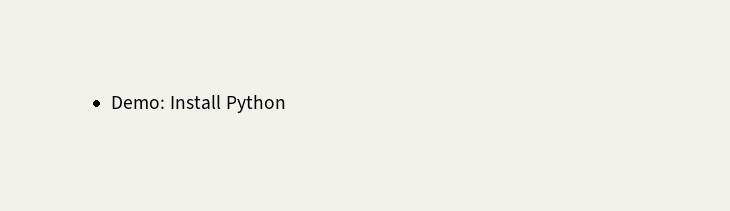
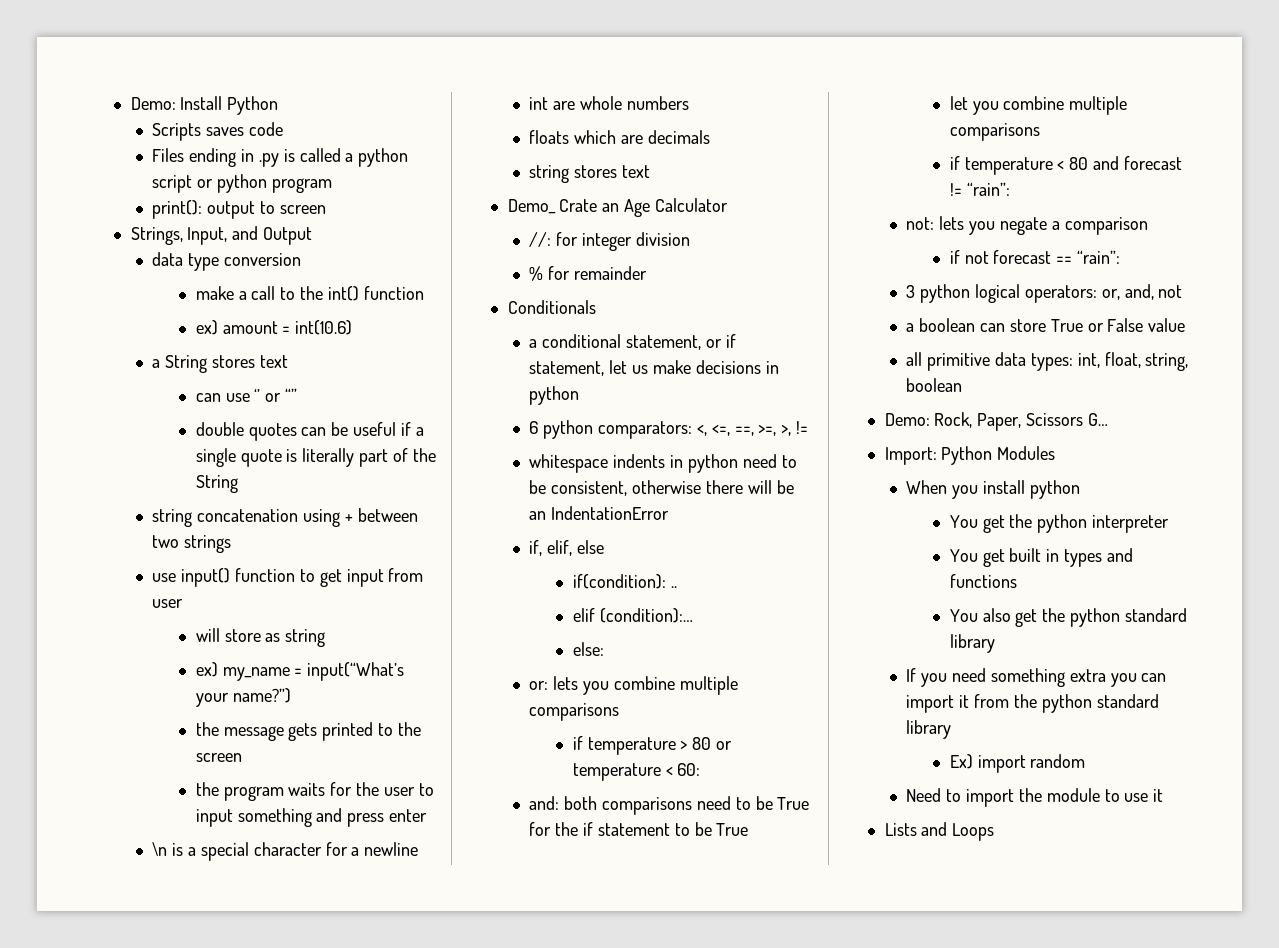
(287, 104) none -> [152,122,283,141] [152,148,409,167] [152,174,332,193] [152,200,326,219] [130,226,313,245] [152,252,301,271] [195,286,424,301] [195,320,353,335] [152,355,288,373] [195,388,298,402] [195,422,424,441] [195,448,436,467] [195,475,238,493] [152,508,418,527] [152,535,232,553] [152,568,424,587] [152,599,184,608] [195,628,326,647] [195,662,405,681] [195,688,291,707] [195,722,421,741] [195,753,242,762] [195,782,434,801] [195,808,428,827] [152,842,419,861] [529,96,689,110] [529,130,710,144] [529,165,650,183] [507,198,728,217] [529,232,690,251] [529,266,647,281] [507,300,596,314] [529,334,736,350] [529,360,779,376] [529,386,580,405] [529,420,809,439] [529,454,797,473] [529,480,794,496] [529,506,670,520] [529,540,604,556] [572,574,677,589] [572,608,693,623] [572,642,604,656] [529,676,738,695] [529,703,620,721] [572,736,733,755] [572,763,701,781] [529,796,810,815] [529,822,749,836] [949,96,1128,115] [949,123,1040,141] [949,156,1182,175] [949,182,1010,196] [906,216,1148,235] [949,250,1121,264] [906,284,1183,303] [906,318,1186,332] [906,352,1189,371] [906,378,963,392] [884,412,1108,431] [884,446,1056,465] [906,480,1080,499] [949,514,1170,533] [949,548,1133,567] [949,574,1017,588] [949,608,1187,627] [949,634,995,653] [906,668,1167,687] [906,694,1159,713] [906,720,952,739] [949,754,1086,773] [906,788,1164,807] [884,822,995,841] // Scripts saves code // Files ending in .py is called a python script or python program // print(): output to screen // Strings, Input, and Output // data type conversion // make a call to the int() function // ex) amount = int(10.6) // a String stores text // can use ‘’ or “” // double quotes can be useful if a single quote is literally part of the String // string concatenation using + between two strings // use input() function to get input from user // will store as string // ex) my_name = input(“What’s your name?”) // the message gets printed to the screen // the program waits for the user to input something and press enter // \n is a special character for a newline // int are whole numbers // floats which are decimals // string stores text // Demo_ Crate an Age Calculator // //: for integer division // % for remainder // Conditionals // a conditional statement, or if statement, let us make decisions in python // 6 python comparators: <, <=, ==, >=, >, != // whitespace indents in python need to be consistent, otherwise there will be an IndentationError // if, elif, else // if(condition): .. // elif (condition):… // else: // or: lets you combine multiple comparisons // if temperature > 80 or temperature < 60: // and: both comparisons need to be True for the if statement to be True // let you combine multiple comparisons // if temperature < 80 and forecast != “rain”: // not: lets you negate a comparison // if not forecast == “rain”: // 3 python logical operators: or, and, not // a boolean can store True or False value // all primitive data types: int, float, string, boolean // Demo: Rock, Paper, Scissors G… // Import: Python Modules // When you install python // You get the python interpreter // You get built in types and functions // You also get the python standard library // If you need something extra you can import it from the python standard library // Ex) import random // Need to import the module to use it // Lists and Loops

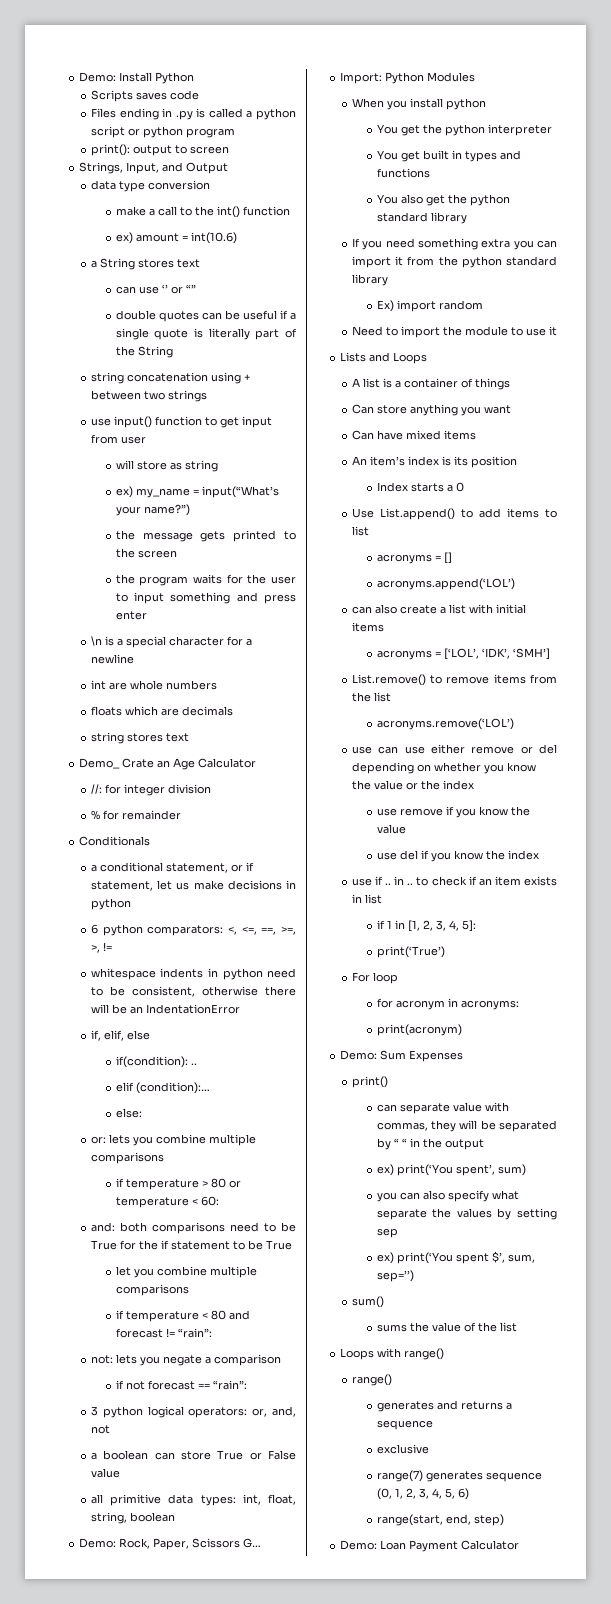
(995, 832) none -> [351,378,510,390] [351,404,511,416] [351,430,476,440] [351,456,517,468] [376,482,464,492] [351,508,557,520] [351,526,369,536] [376,552,452,564] [376,578,515,590] [351,604,526,614] [351,622,384,632] [376,648,550,660] [351,674,557,686] [351,692,391,702] [376,718,514,730] [351,744,557,754] [351,762,536,774] [351,780,474,790] [376,806,530,818] [376,824,406,834] [376,850,539,862] [351,876,557,886] [351,894,382,904] [376,920,476,932] [376,946,445,958] [351,972,398,984] [376,998,519,1010] [376,1024,462,1036] [339,1050,463,1062] [351,1076,388,1088] [376,1102,509,1114] [376,1120,557,1132] [376,1138,484,1150] [376,1164,526,1176] [376,1190,519,1202] [376,1208,557,1220] [376,1228,398,1238] [376,1251,535,1264] [376,1270,414,1282] [351,1296,384,1308] [376,1322,517,1332] [339,1348,444,1360] [351,1374,392,1386] [376,1400,512,1412] [376,1420,433,1430] [376,1444,429,1454] [376,1470,542,1482] [376,1488,469,1500] [376,1514,504,1526] [339,1540,519,1552] // A list is a container of things // Can store anything you want // Can have mixed items // An item’s index is its position // Index starts a 0 // Use List.append() to add items to list // acronyms = [] // acronyms.append(‘LOL’) // can also create a list with initial items // acronyms = [‘LOL’, ‘IDK’, ‘SMH’] // List.remove() to remove items from the list // acronyms.remove(‘LOL’) // use can use either remove or del depending on whether you know the value or the index // use remove if you know the value // use del if you know the index // use if .. in .. to check if an item exists in list // if 1 in [1, 2, 3, 4, 5]: // print(‘True’) // For loop // for acronym in acronyms: // print(acronym) // Demo: Sum Expenses // print() // can separate value with commas, they will be separated by “ “ in the output // ex) print(‘You spent’, sum) // you can also specify what separate the values by setting sep // ex) print(‘You spent $’, sum, sep=’’) // sum() // sums the value of the list // Loops with range() // range() // generates and returns a sequence // exclusive // range(7) generates sequence (0, 1, 2, 3, 4, 5, 6) // range(start, end, step) // Demo: Loan Payment Calculator

